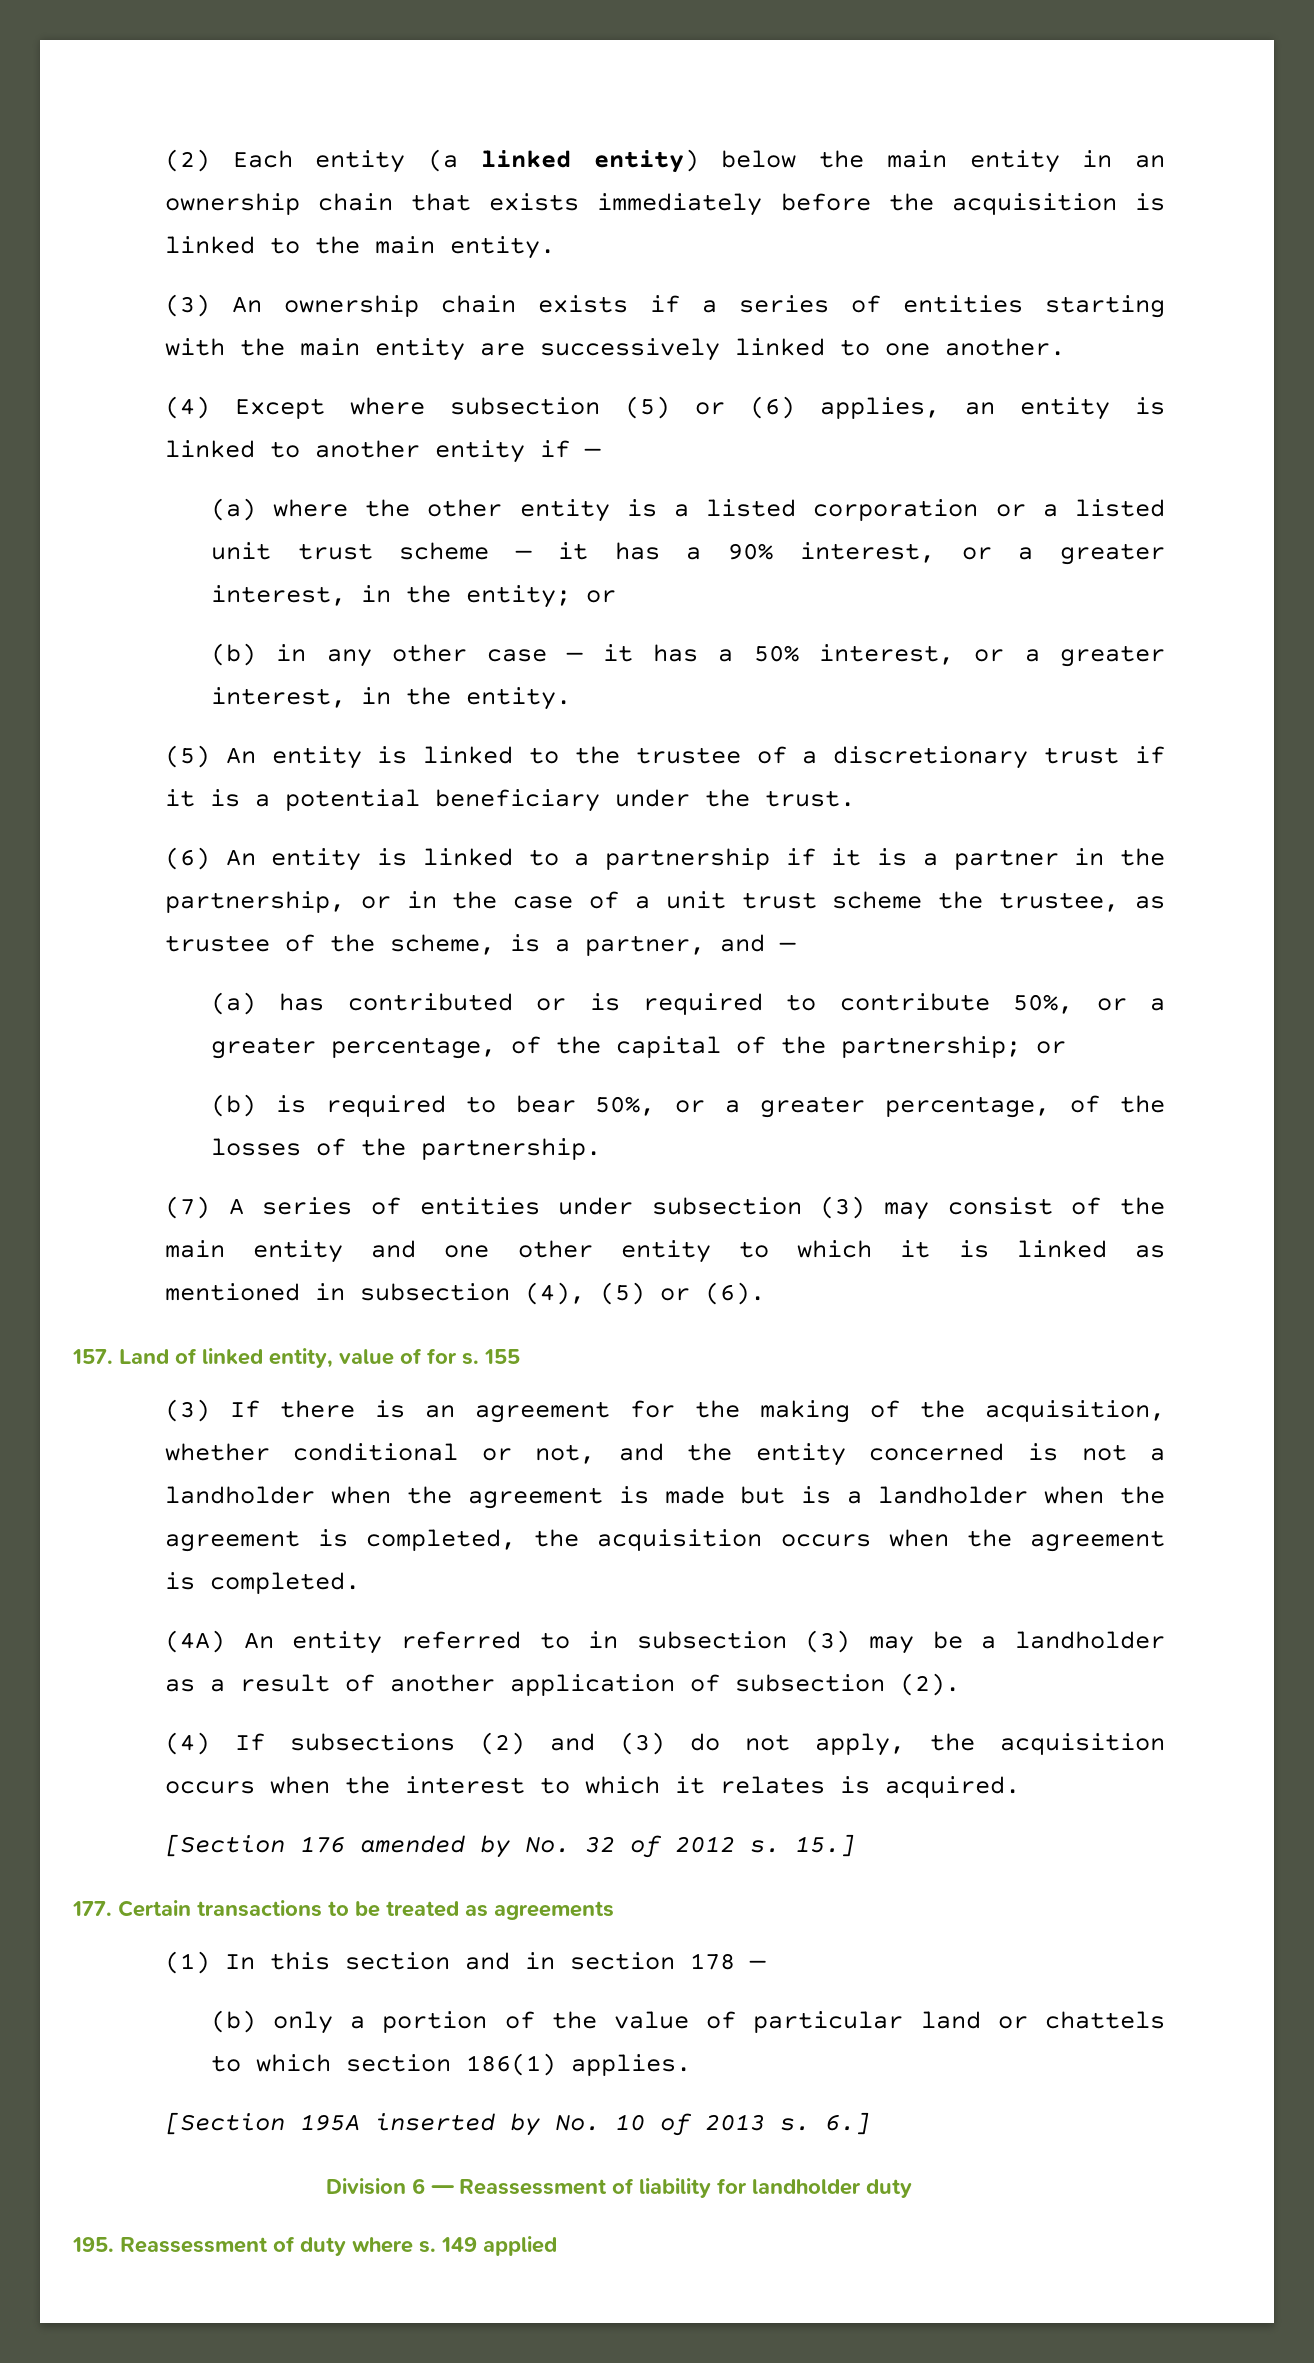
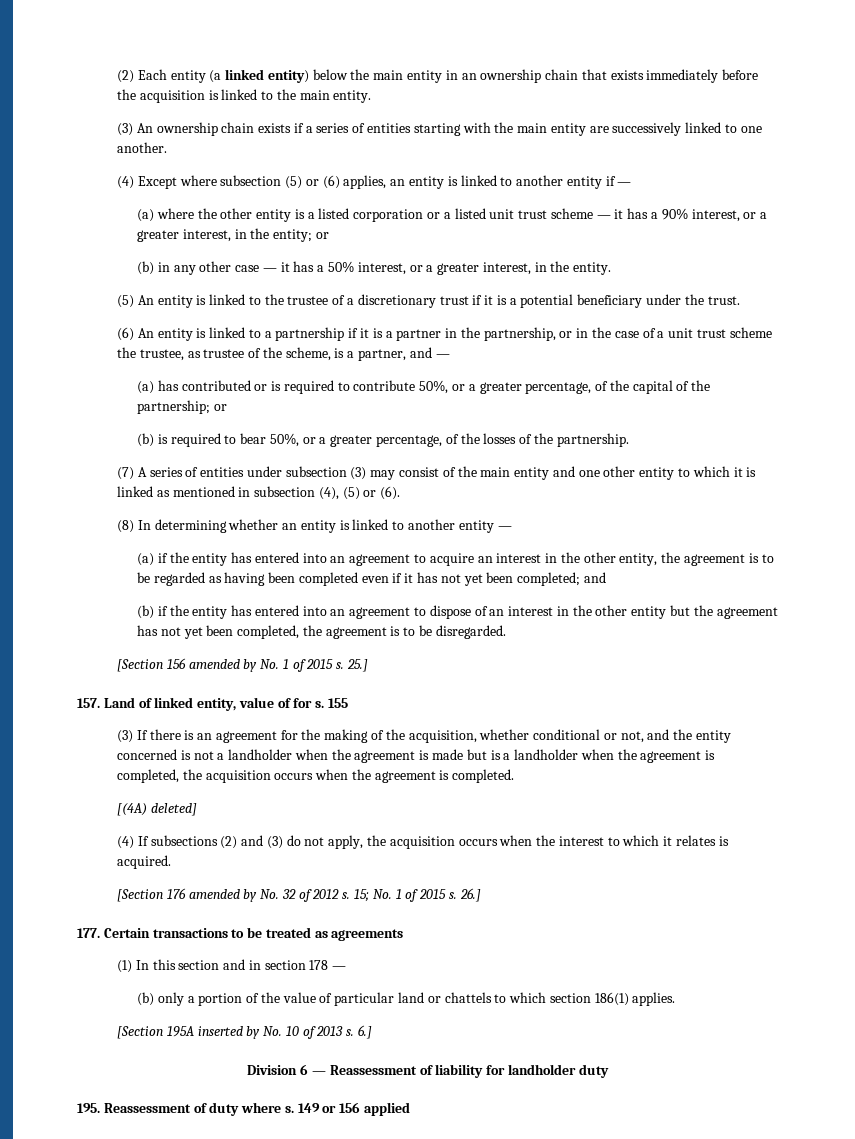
(765, 1293) none -> [116,519,512,533] [136,552,774,566] [136,572,606,586] [136,605,778,619] [136,625,506,639] [116,658,368,672] // (8) In determining whether an entity is linked to another entity — // (a) if the entity has entered into an agreement to acquire an interest in the other entity, the agreement is to be regarded as having been completed even if it has not yet been completed; and // (b) if the entity has entered into an agreement to dispose of an interest in the other entity but the agreement has not yet been completed, the agreement is to be disregarded. // [Section 156 amended by No. 1 of 2015 s. 25.]
[164,1630,1165,1654] [164,1673,960,1696] (4A) An entity referred to in subsection (3) may be a landholder as a result of another application of subsection (2). -> [116,803,197,816] [(4A) deleted]
[794,1834,855,1857] 15.] -> [353,888,481,902] 15; No. 1 of 2015 s. 26.]
(477, 2244) none -> [322,1102,361,1113] or 156

